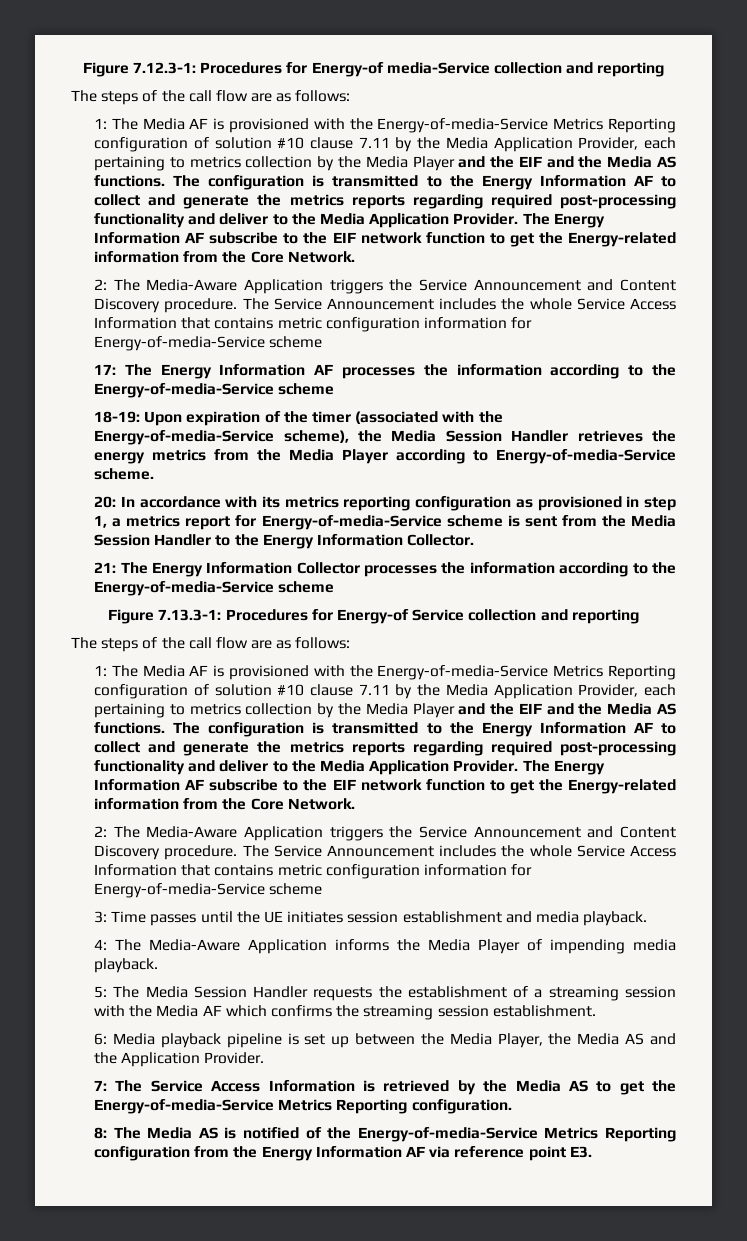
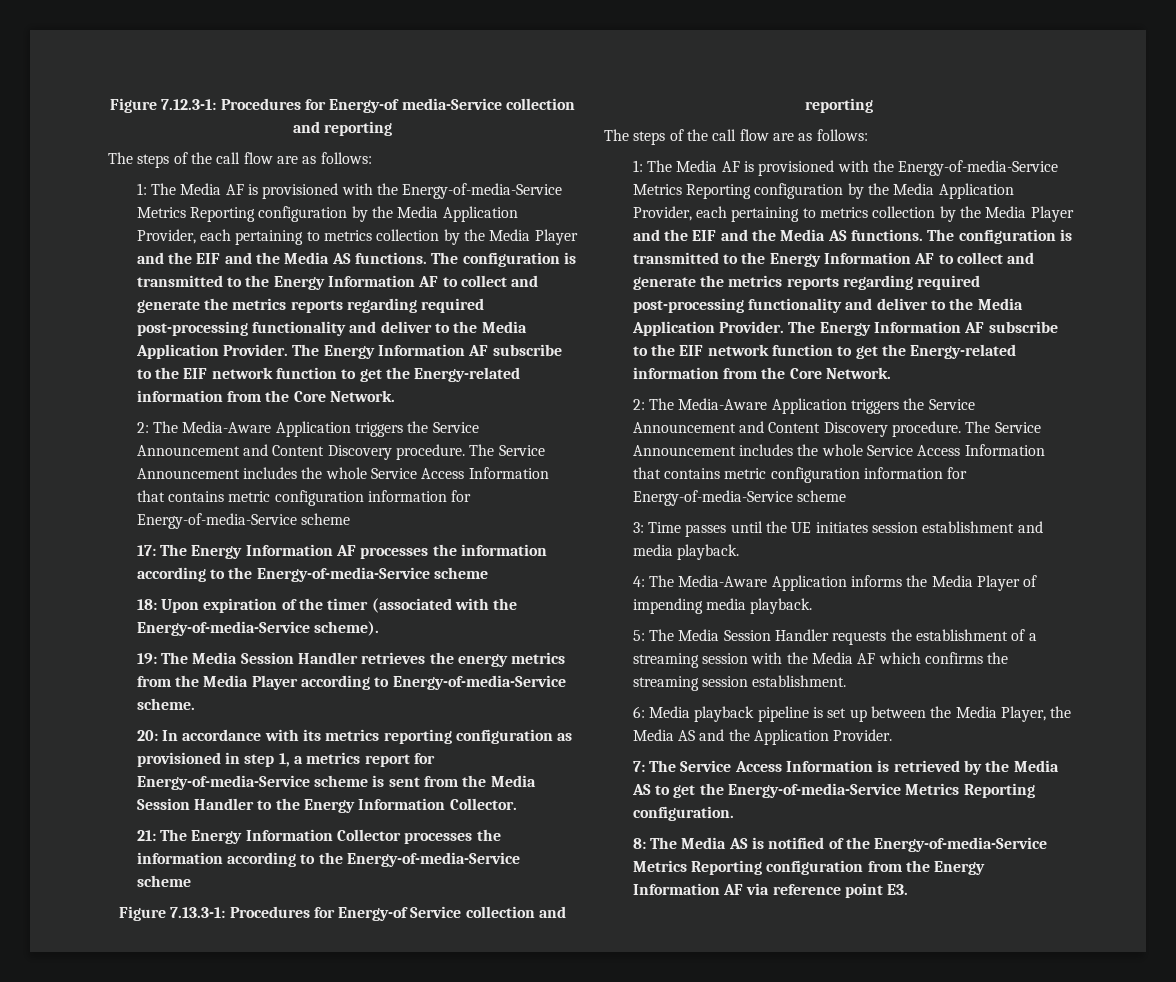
[193,137,390,149] of solution #10 clause 7.11 -> (348, 214) none
[94,411,141,423] 18-19: -> [136,599,157,610] 18:
[283,430,382,443] scheme), the -> [313,621,379,636] [136,652,188,664] scheme). // 19: The
[193,684,390,696] of solution #10 clause 7.11 -> (844, 191) none

